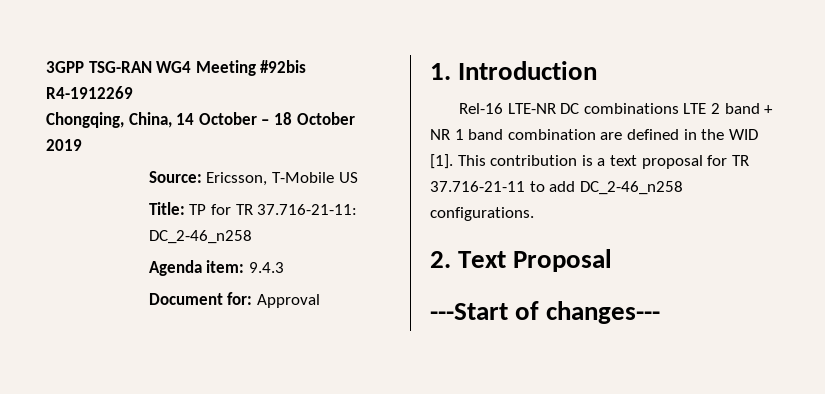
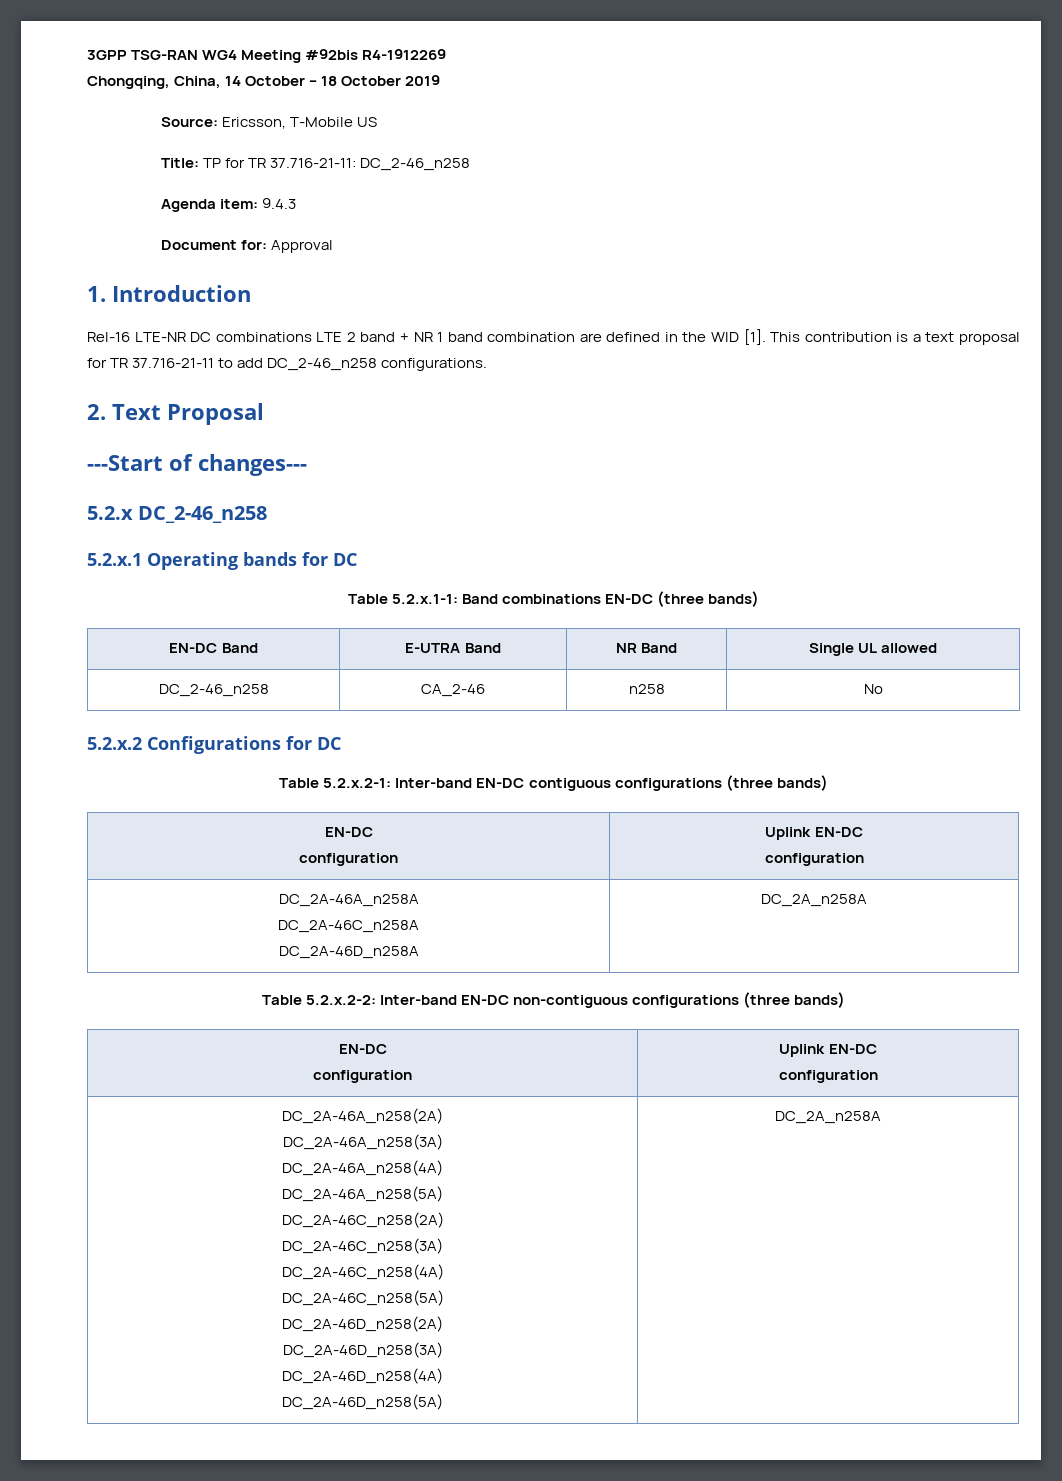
(661, 312) none -> [87,506,268,523] [87,552,357,570] [347,591,760,607] [169,643,258,653] [405,643,501,653] [615,643,678,653] [808,643,938,656] [158,684,269,697] [421,684,485,697] [628,684,665,694] [863,684,883,694] [87,736,341,754] [279,775,828,791] [324,827,373,837] [299,853,398,866] [765,827,863,840] [764,853,864,866] [278,894,419,907] [278,920,419,933] [278,946,419,959] [761,894,867,907] [261,992,846,1008] [338,1044,387,1054] [313,1070,412,1083] [779,1044,877,1057] [778,1070,878,1083] [282,1108,443,1124] [282,1134,443,1150] [282,1160,443,1176] [282,1186,443,1202] [281,1212,444,1228] [282,1238,443,1254] [281,1264,444,1280] [281,1290,444,1306] [282,1316,443,1332] [282,1342,443,1358] [282,1368,443,1384] [282,1394,443,1410] [775,1111,881,1124] // 5.2.x DC_2-46_n258 // 5.2.x.1 Operating bands for DC // Table 5.2.x.1-1: Band combinations EN-DC (three bands) // EN-DC Band | E-UTRA Band | NR Band | Single UL allowed // DC_2-46_n258 | CA_2-46 | n258 | No // 5.2.x.2 Configurations for DC // Table 5.2.x.2-1: Inter-band EN-DC contiguous configurations (three bands) // EN-DC // configuration | Uplink EN-DC // configuration // DC_2A-46A_n258A // DC_2A-46C_n258A // DC_2A-46D_n258A | DC_2A_n258A // Table 5.2.x.2-2: Inter-band EN-DC non-contiguous configurations (three bands) // EN-DC // configuration | Uplink EN-DC // configuration // DC_2A-46A_n258(2A) // DC_2A-46A_n258(3A) // DC_2A-46A_n258(4A) // DC_2A-46A_n258(5A) // DC_2A-46C_n258(2A) // DC_2A-46C_n258(3A) // DC_2A-46C_n258(4A) // DC_2A-46C_n258(5A) // DC_2A-46D_n258(2A) // DC_2A-46D_n258(3A) // DC_2A-46D_n258(4A) // DC_2A-46D_n258(5A) | DC_2A_n258A

